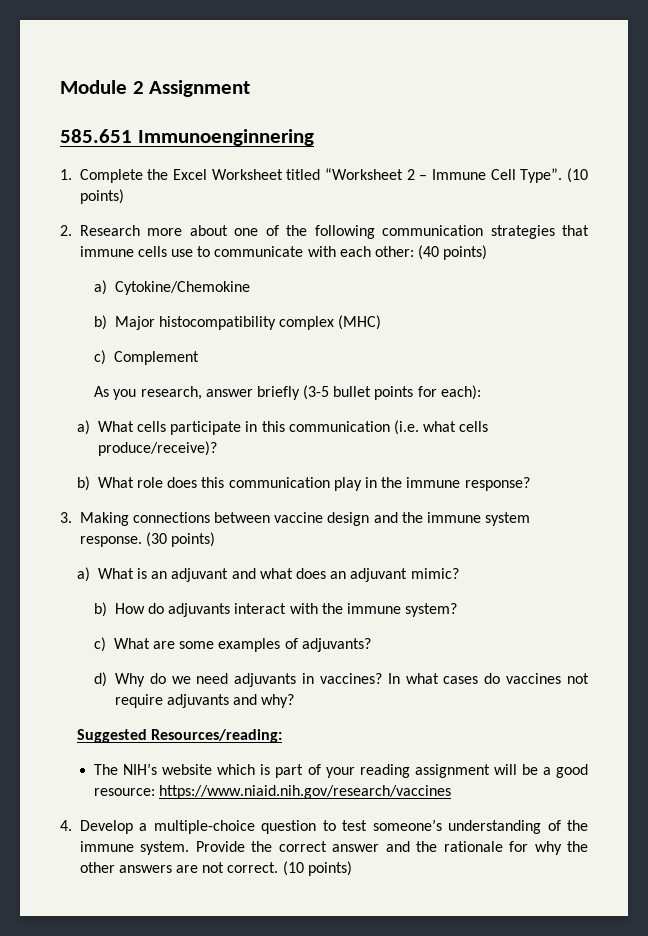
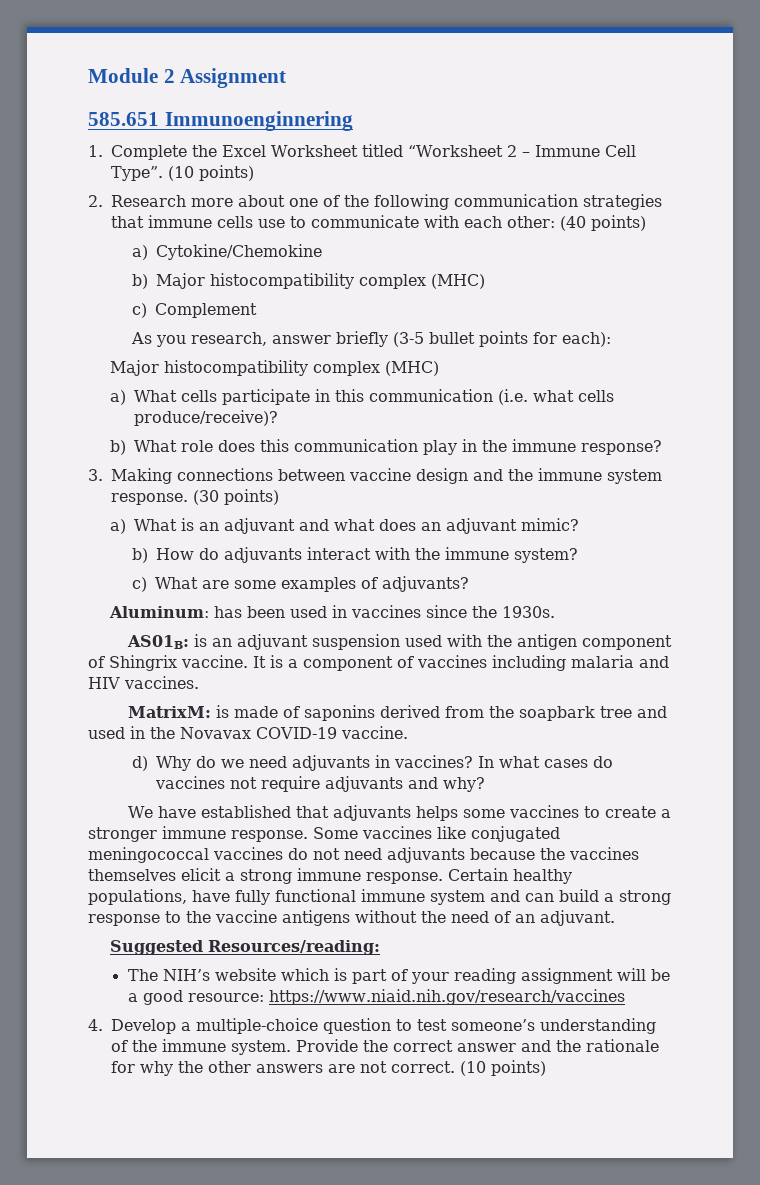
(481, 392) none -> [110,360,440,376] // Major histocompatibility complex (MHC)
(371, 645) none -> [109,605,556,618] [126,634,672,650] [88,655,669,671] [88,676,199,689] [127,705,667,721] [88,726,408,739] // Aluminum: has been used in vaccines since the 1930s. // AS01B: is an adjuvant suspension used with the antigen component of Shingrix vaccine. It is a component of vaccines including malaria and HIV vaccines. // MatrixM: is made of saponins derived from the soapbark tree and used in the Novavax COVID-19 vaccine.
(295, 701) none -> [127,805,671,821] [88,826,560,842] [88,847,639,863] [88,868,572,884] [88,889,671,905] [88,910,615,926] // We have established that adjuvants helps some vaccines to create a stronger immune response. Some vaccines like conjugated meningococcal vaccines do not need adjuvants because the vaccines themselves elicit a strong immune response. Certain healthy populations, have fully functional immune system and can build a strong response to the vaccine antigens without the need of an adjuvant.

